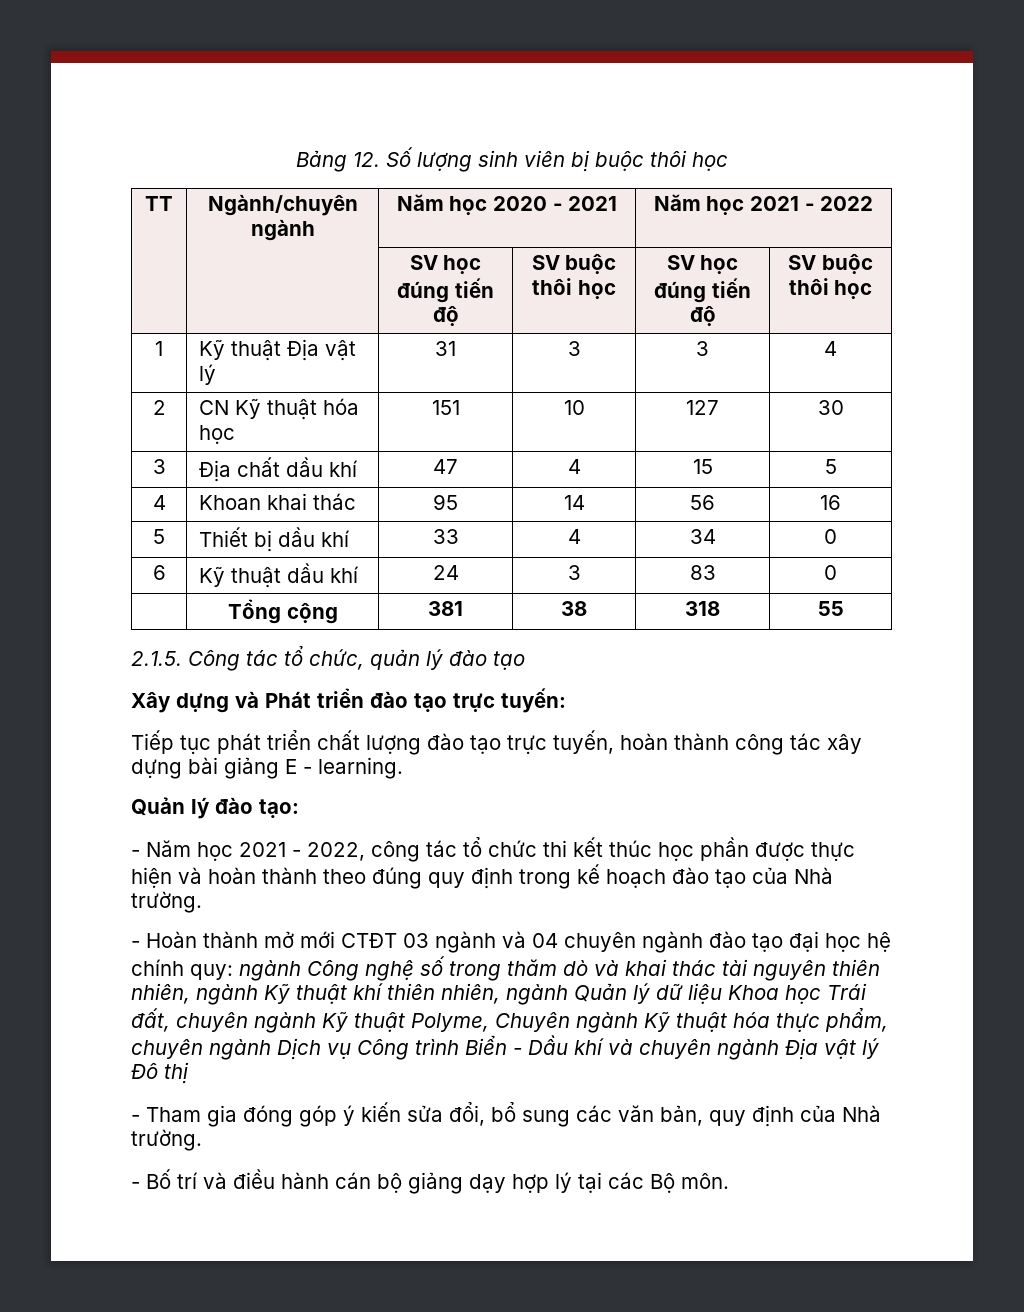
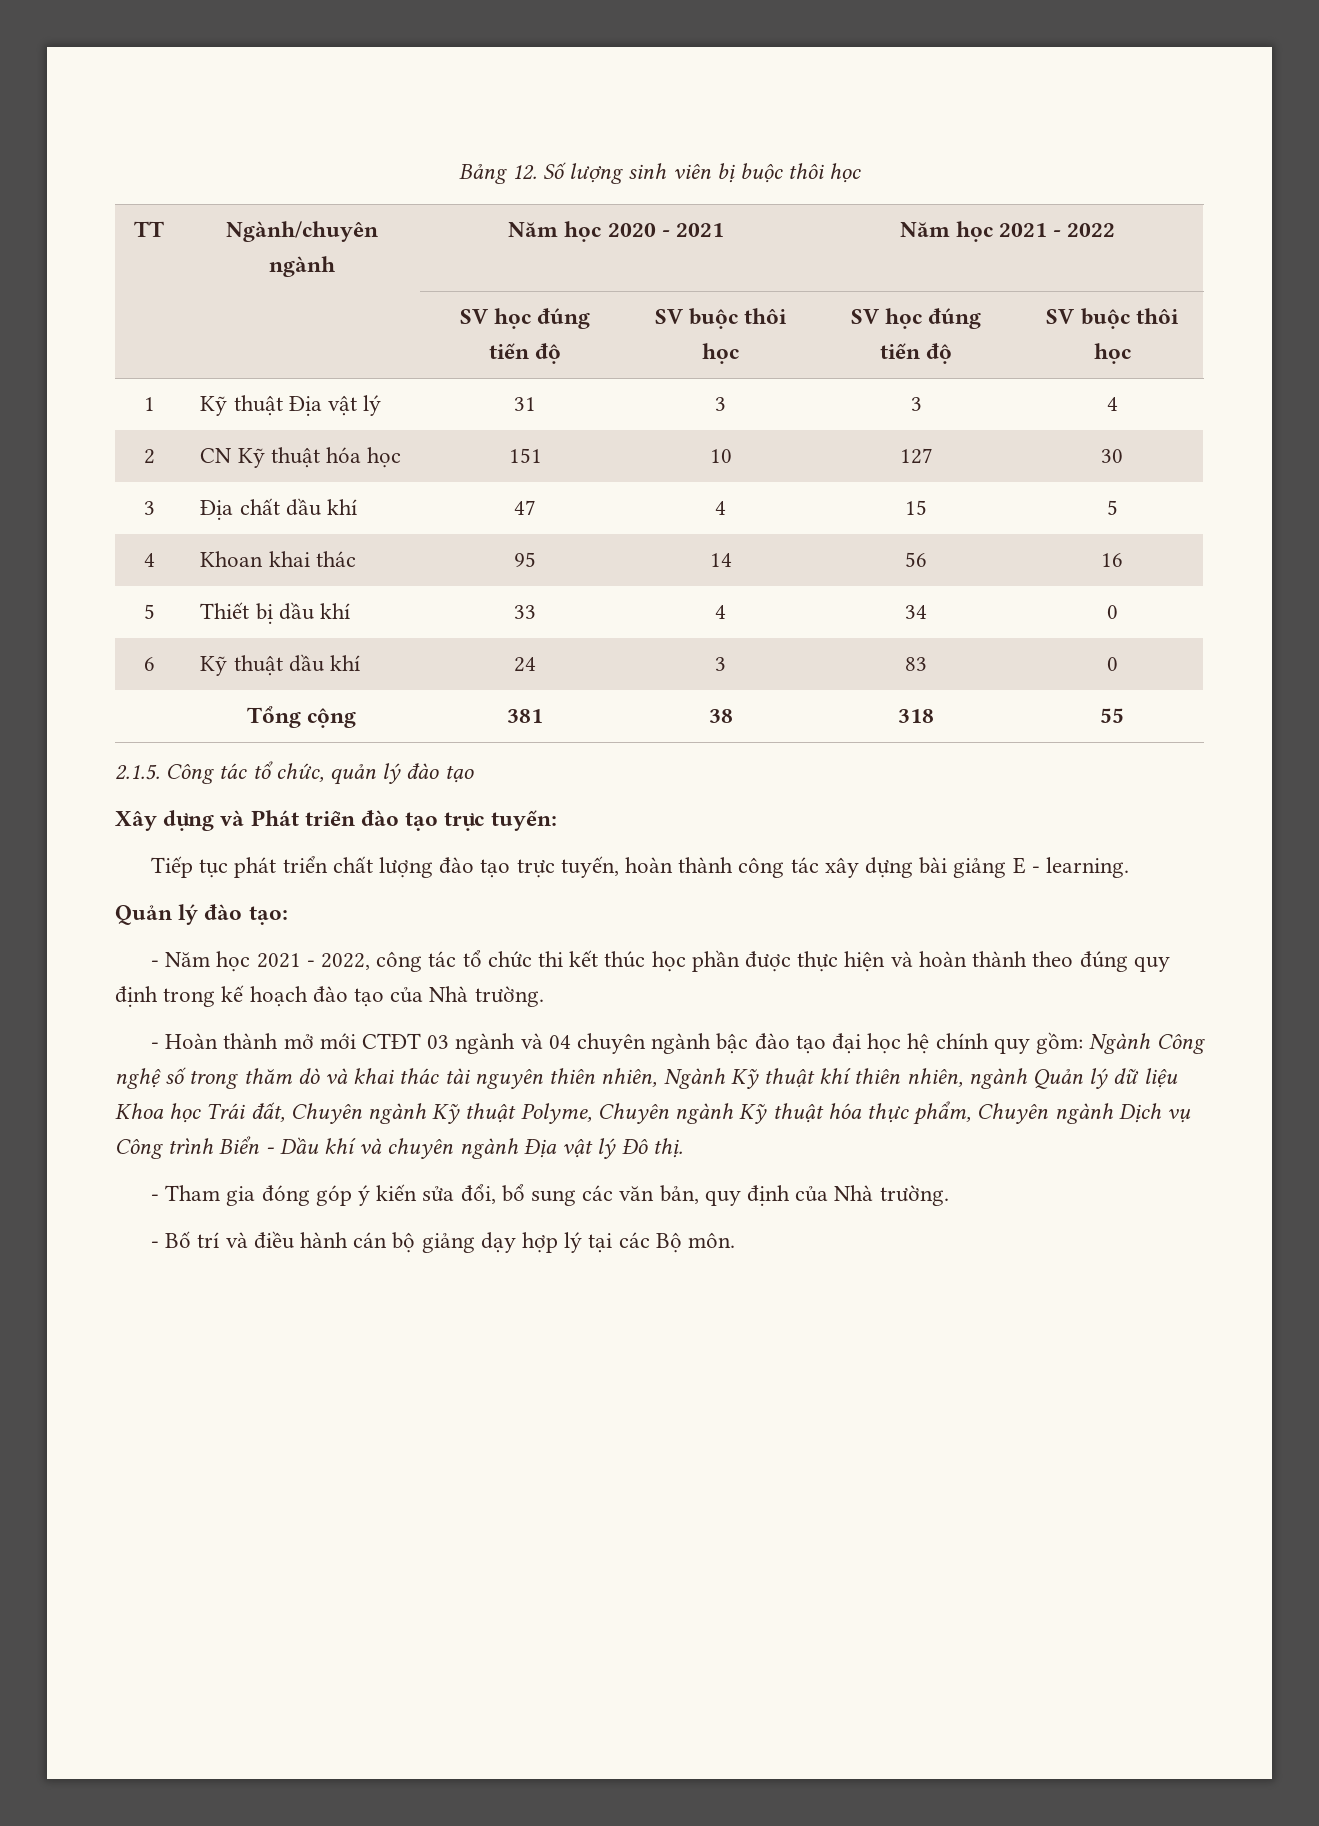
(703, 942) none -> [716,1033,749,1054] bậc
[190,960,301,981] quy: ngành -> [993,1032,1152,1054] quy gồm: Ngành
[196,984,258,1005] ngành -> [663,1068,726,1089] Ngành
[176,1012,248,1032] chuyên -> [290,1103,362,1124] Chuyên
[131,1039,203,1059] chuyên -> [977,1103,1049,1124] Chuyên
[164,1062,189,1084] thị -> [652,1138,683,1158] thị.

